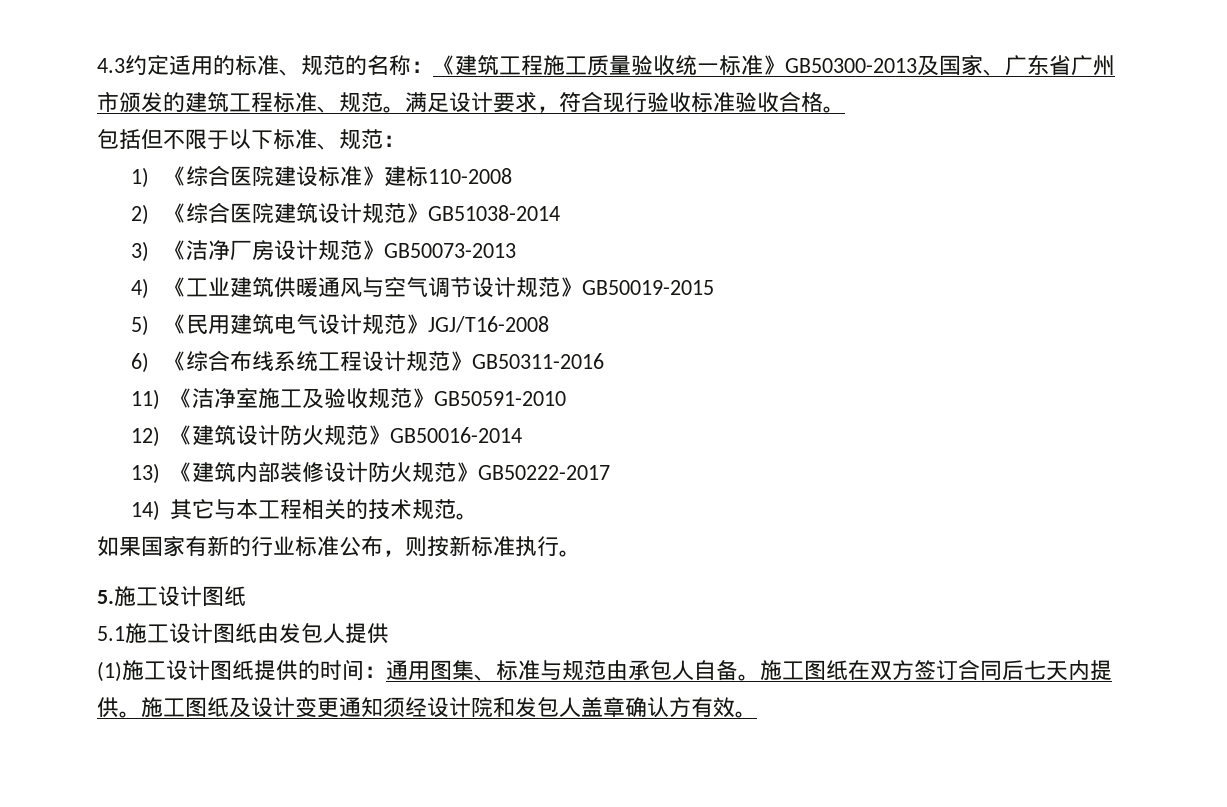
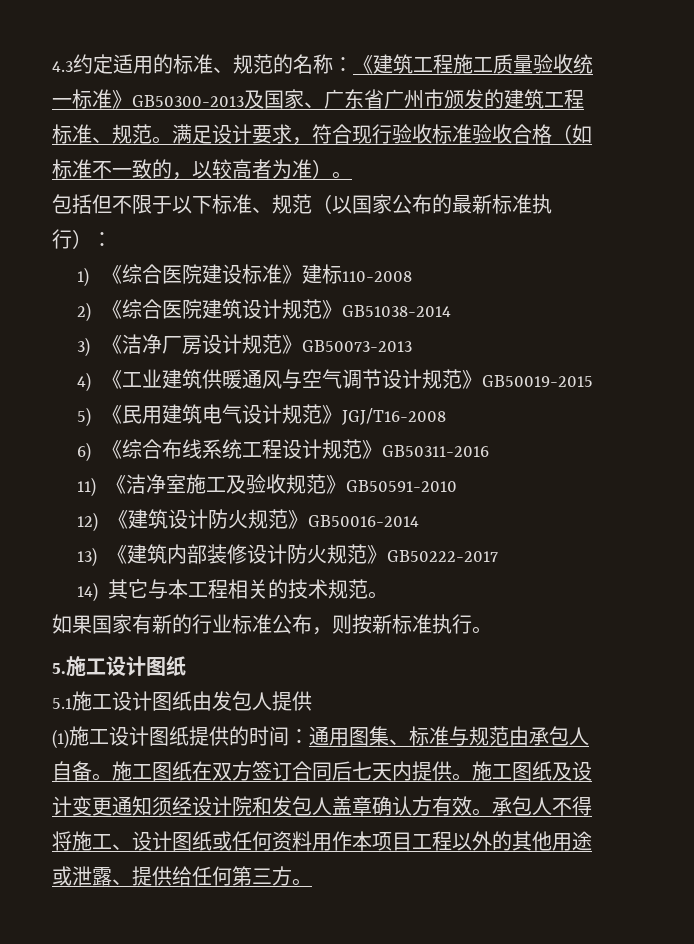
(823, 102) none -> [552,124,592,144] [52,159,332,180] （如标准不一致的，以较高者为准）
(383, 139) none -> [312,194,552,214] [52,229,92,249] （以国家公布的最新标准执行）
(757, 714) none -> [492,796,592,816] [52,831,592,851] [52,866,312,886] 承包人不得将施工、设计图纸或任何资料用作本项目工程以外的其他用途或泄露、提供给任何第三方。

